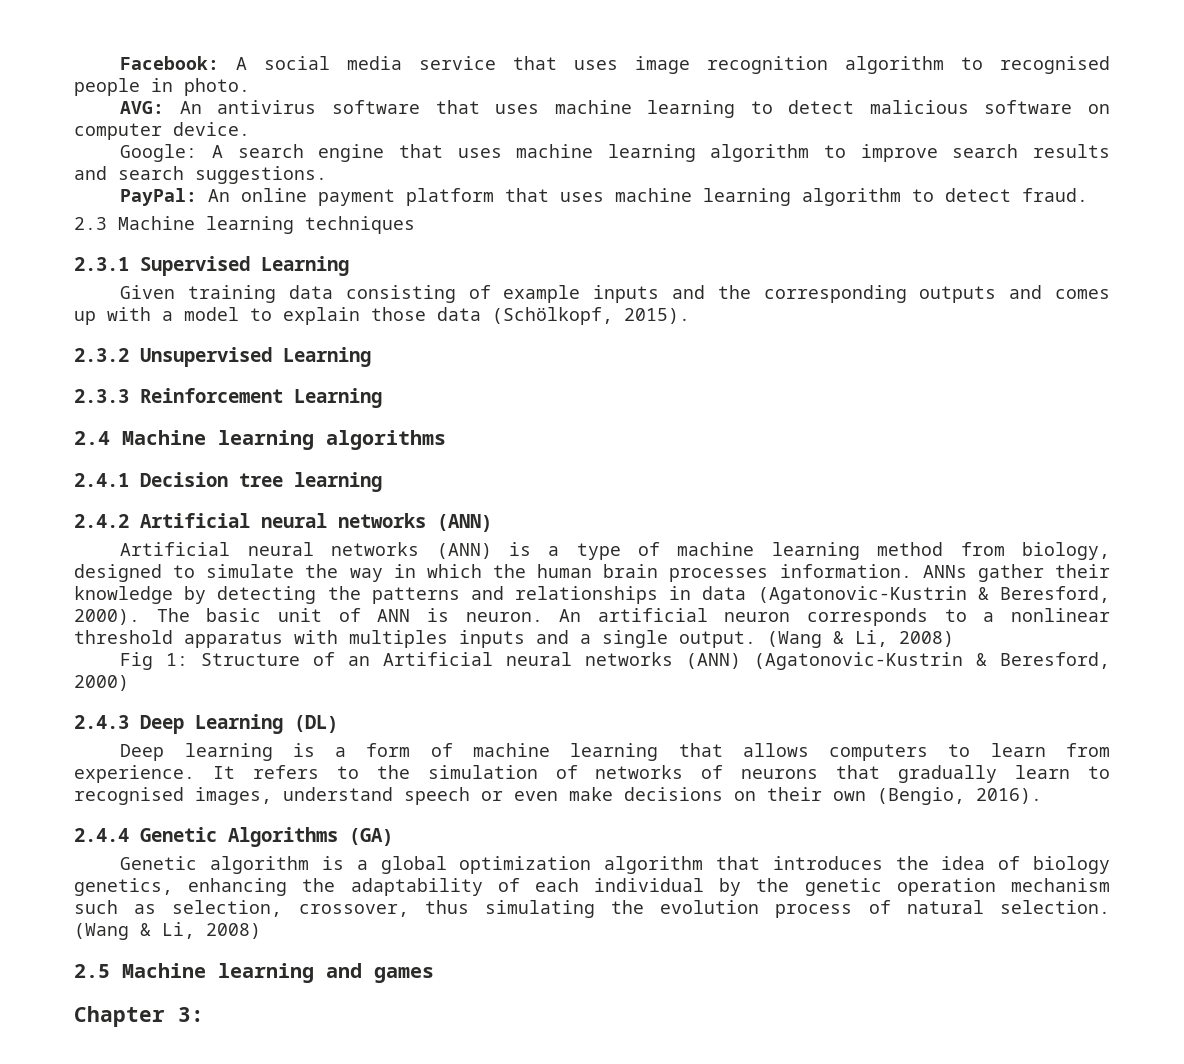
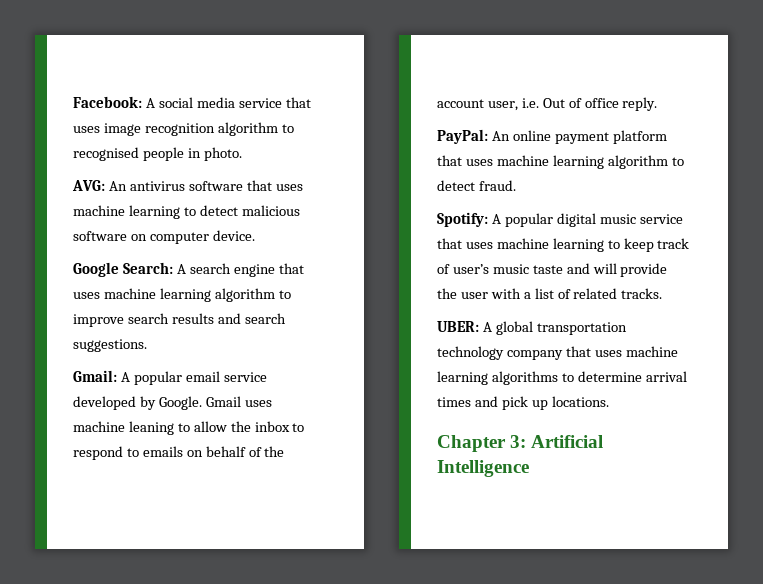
[120,144,198,162] Google: -> [73,262,173,277] Google Search:
(327, 175) none -> [73,370,267,385] [73,396,272,410] [73,421,305,435] [73,446,285,460] [437,97,658,111] // Gmail: A popular email service developed by Google. Gmail uses machine leaning to allow the inbox to respond to emails on behalf of the account user, i.e. Out of office reply.
[74,216,415,234] [74,256,349,276] [120,285,1110,303] [74,307,690,325] [74,347,371,367] [74,388,382,408] [74,430,446,450] [74,472,382,492] [74,513,492,532] [120,542,1111,560] [74,564,1110,582] [74,586,1110,604] [74,608,1110,626] [74,630,954,648] [120,652,1110,670] [74,675,129,691] [74,714,338,734] [120,743,1111,761] [74,765,1110,783] [74,787,1042,805] [74,827,393,847] [120,856,1110,874] [74,878,1110,896] [74,900,1110,918] [74,922,261,940] [74,963,434,983] 2.3 Machine learning techniques // 2.3.1 Supervised Learning // Given training data consisting of example inputs and the corresponding outputs and comes up with a model to explain those data (Schölkopf, 2015). // 2.3.2 Unsupervised Learning // 2.3.3 Reinforcement Learning // 2.4 Machine learning algorithms // 2.4.1 Decision tree learning // 2.4.2 Artificial neural networks (ANN) // Artificial neural networks (ANN) is a type of machine learning method from biology, designed to simulate the way in which the human brain processes information. ANNs gather their knowledge by detecting the patterns and relationships in data (Agatonovic-Kustrin & Beresford, 2000). The basic unit of ANN is neuron. An artificial neuron corresponds to a nonlinear threshold apparatus with multiples inputs and a single output. (Wang & Li, 2008) // Fig 1: Structure of an Artificial neural networks (ANN) (Agatonovic-Kustrin & Beresford, 2000) // 2.4.3 Deep Learning (DL) // Deep learning is a form of machine learning that allows computers to learn from experience. It refers to the simulation of networks of neurons that gradually learn to recognised images, understand speech or even make decisions on their own (Bengio, 2016). // 2.4.4 Genetic Algorithms (GA) // Genetic algorithm is a global optimization algorithm that introduces the idea of biology genetics, enhancing the adaptability of each individual by the genetic operation mechanism such as selection, crossover, thus simulating the evolution process of natural selection. (Wang & Li, 2008) // 2.5 Machine learning and games -> [437,212,683,227] [437,238,690,252] [437,263,668,277] [437,288,663,299] [437,321,627,335] [437,346,678,360] [437,371,687,385] [437,396,609,410] Spotify: A popular digital music service that uses machine learning to keep track of user’s music taste and will provide the user with a list of related tracks. // UBER: A global transportation technology company that uses machine learning algorithms to determine arrival times and pick up locations.
(204, 1014) none -> [531,435,604,448] [437,460,529,477] Artificial Intelligence

